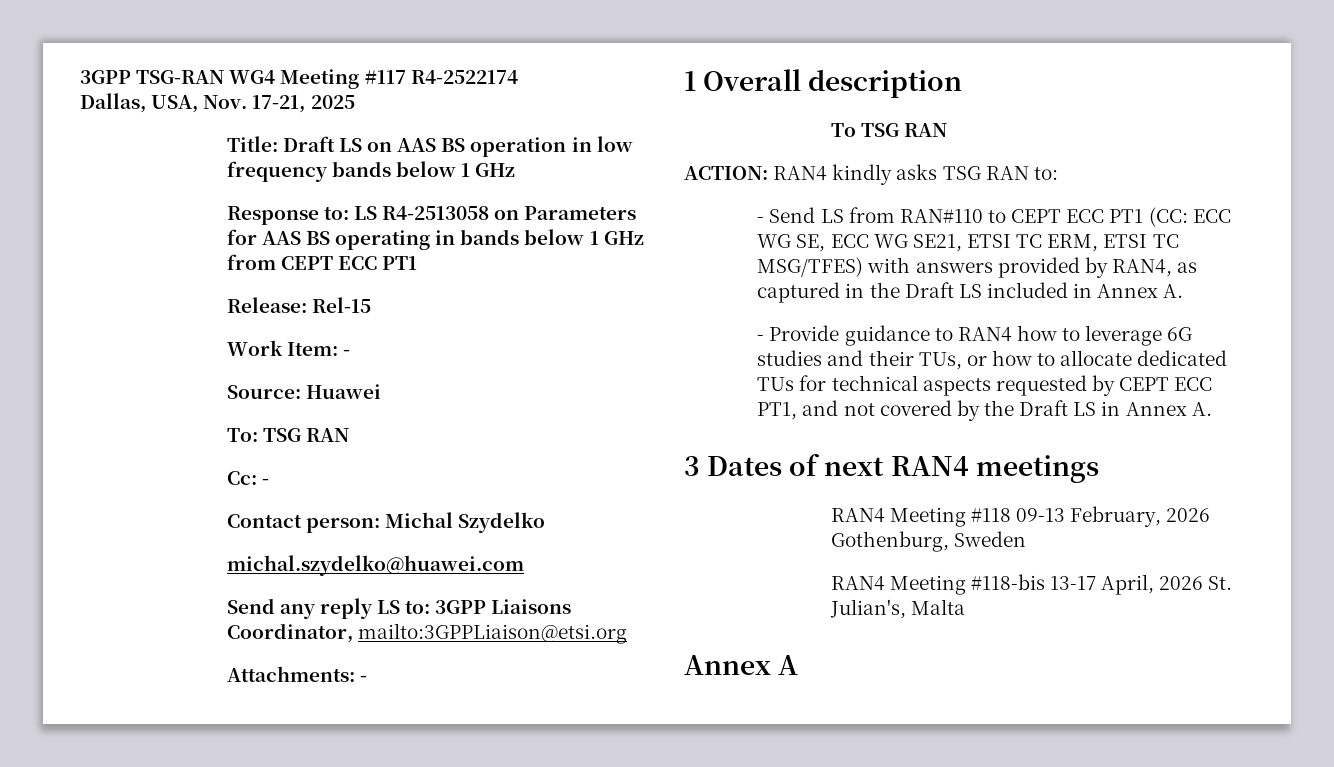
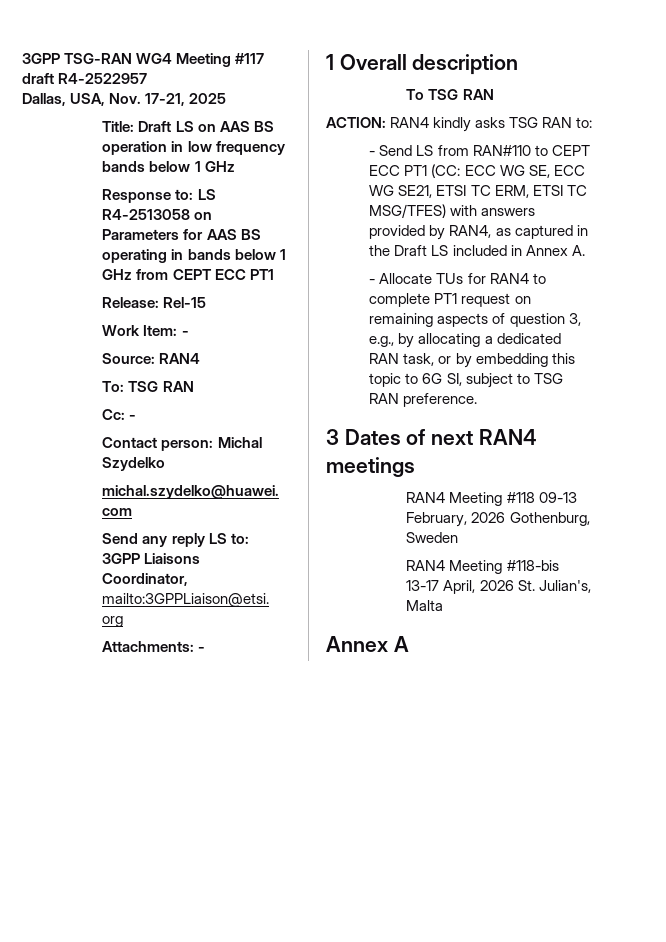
[410,70,518,84] R4-2522174 -> [22,73,148,84] draft R4-2522957
[305,384,381,399] Huawei -> [159,353,201,364] RAN4
[769,325,1193,346] [757,350,1228,370] [757,375,1213,396] [757,400,1212,421] Provide guidance to RAN4 how to leverage 6G studies and their TUs, or how to allocate dedicated TUs for technical aspects requested by CEPT ECC PT1, and not covered by the Draft LS in Annex A. -> [379,273,546,284] [369,293,531,307] [369,313,581,327] [369,333,561,348] [369,353,575,368] [369,373,563,388] [369,393,478,407] Allocate TUs for RAN4 to complete PT1 request on remaining aspects of question 3, e.g., by allocating a dedicated RAN task, or by embedding this topic to 6G SI, subject to TSG RAN preference.

